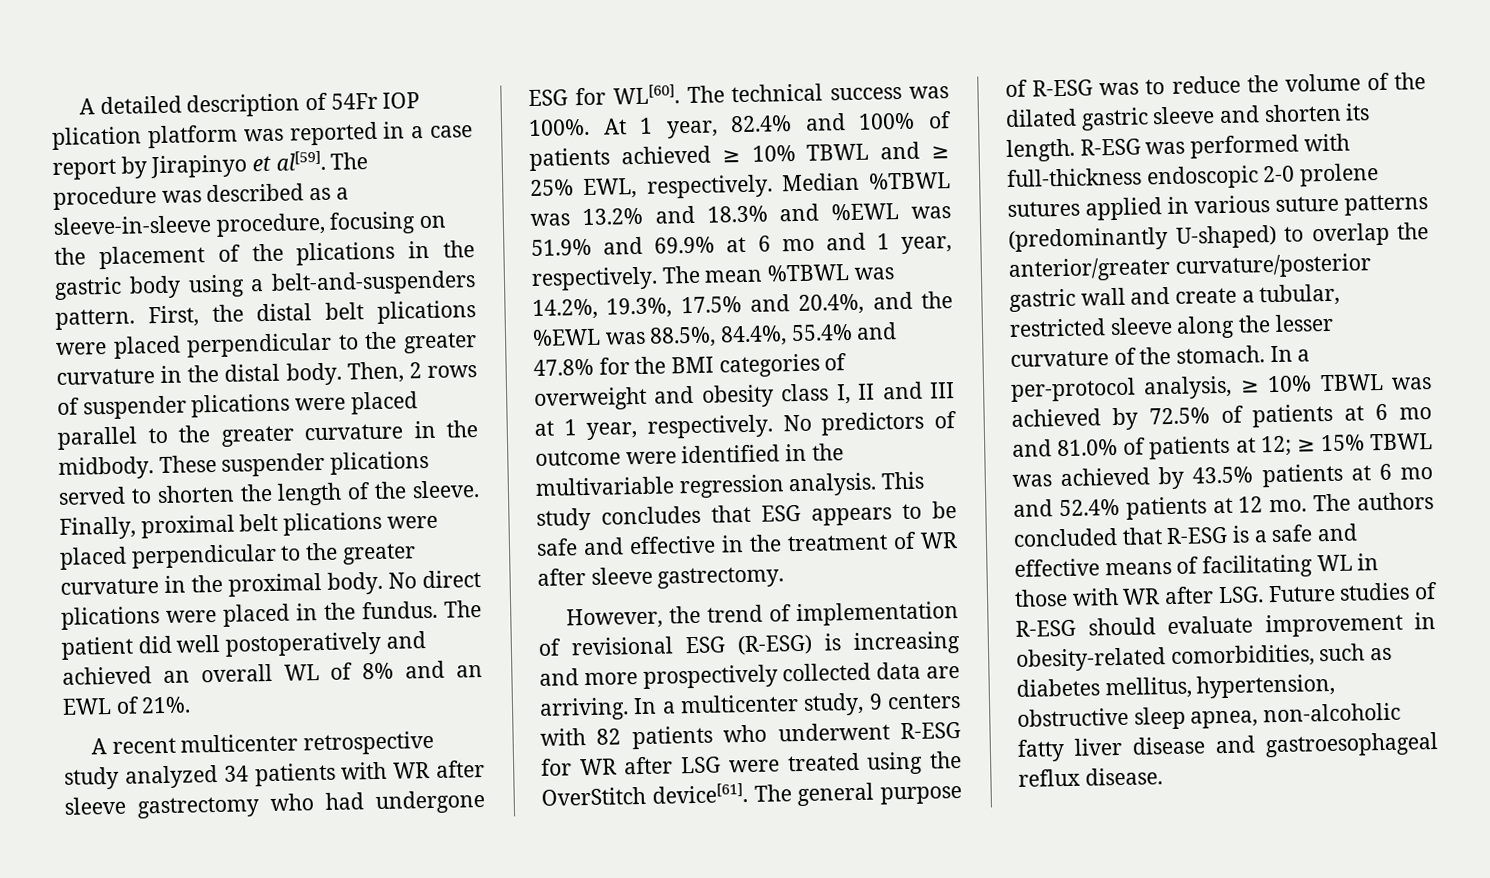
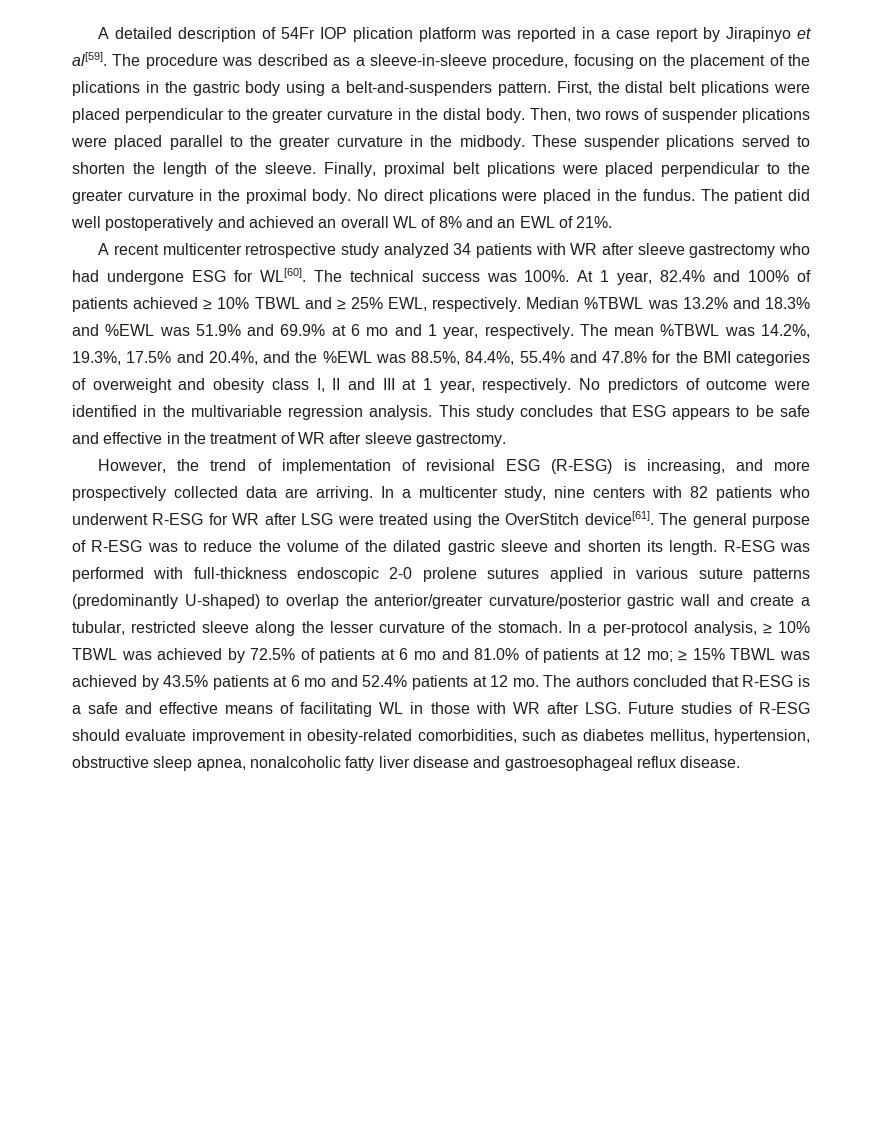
[408,362,422,379] 2 -> [575,109,601,120] two
[853,630,961,655] increasing -> [646,459,725,474] increasing,
[868,693,883,710] 9 -> [554,486,586,498] nine
[1260,435,1292,457] 12; -> [623,648,673,662] 12 mo;
[1263,702,1402,723] non-alcoholic -> [249,756,341,768] nonalcoholic

